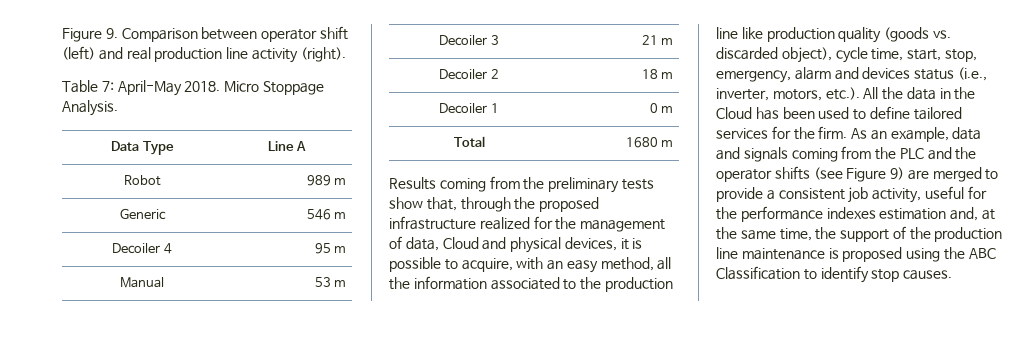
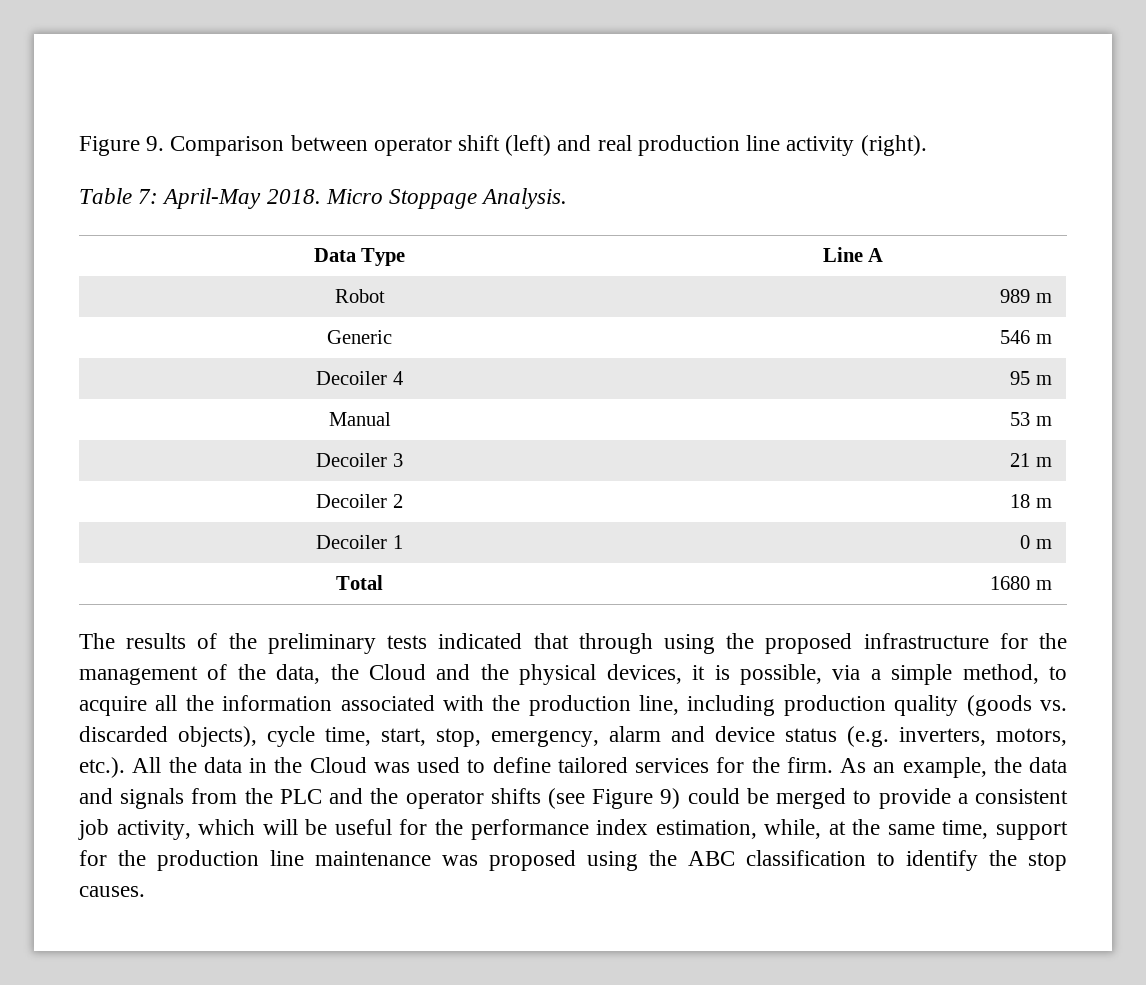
[389,176,654,193] [389,197,511,212] Results coming from the preliminary tests show that, through -> [79,633,715,654] The results of the preliminary tests indicated that through using
[479,217,530,230] realized -> (989, 641) none
[405,237,439,251] data, -> [237,664,359,684] the data, the
(507, 243) none -> [480,664,509,680] the
[389,257,654,273] possible to acquire, with an easy method, -> [739,664,1067,685] [79,696,147,716] possible, via a simple method, to acquire
[563,277,673,292] [716,27,763,39] to the production line like -> [442,695,776,716] with the production line, including
[781,47,832,63] object), -> [178,726,257,747] objects),
[862,67,987,81] [716,88,769,101] devices status (i.e., inverter, -> [715,726,986,747] device status (e.g. inverters,
[755,107,815,120] has been -> [373,762,410,773] was
(949, 134) none -> [993,757,1022,773] the
[791,148,838,162] coming -> (185, 798) none
[907,170,929,180] are -> [687,788,769,804] could be
(922, 195) none -> [198,819,328,835] which will be
[826,207,979,221] indexes estimation and, -> [596,819,822,839] index estimation, while,
[815,226,906,242] the support of -> [996,821,1068,840] [79,850,107,866] support for
[828,248,839,259] is -> [442,855,478,866] was
[716,266,800,280] Classification -> [746,850,866,866] classification
(869, 274) none -> [989,850,1017,866] the

